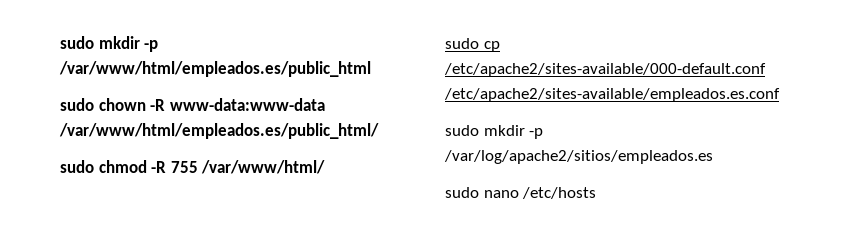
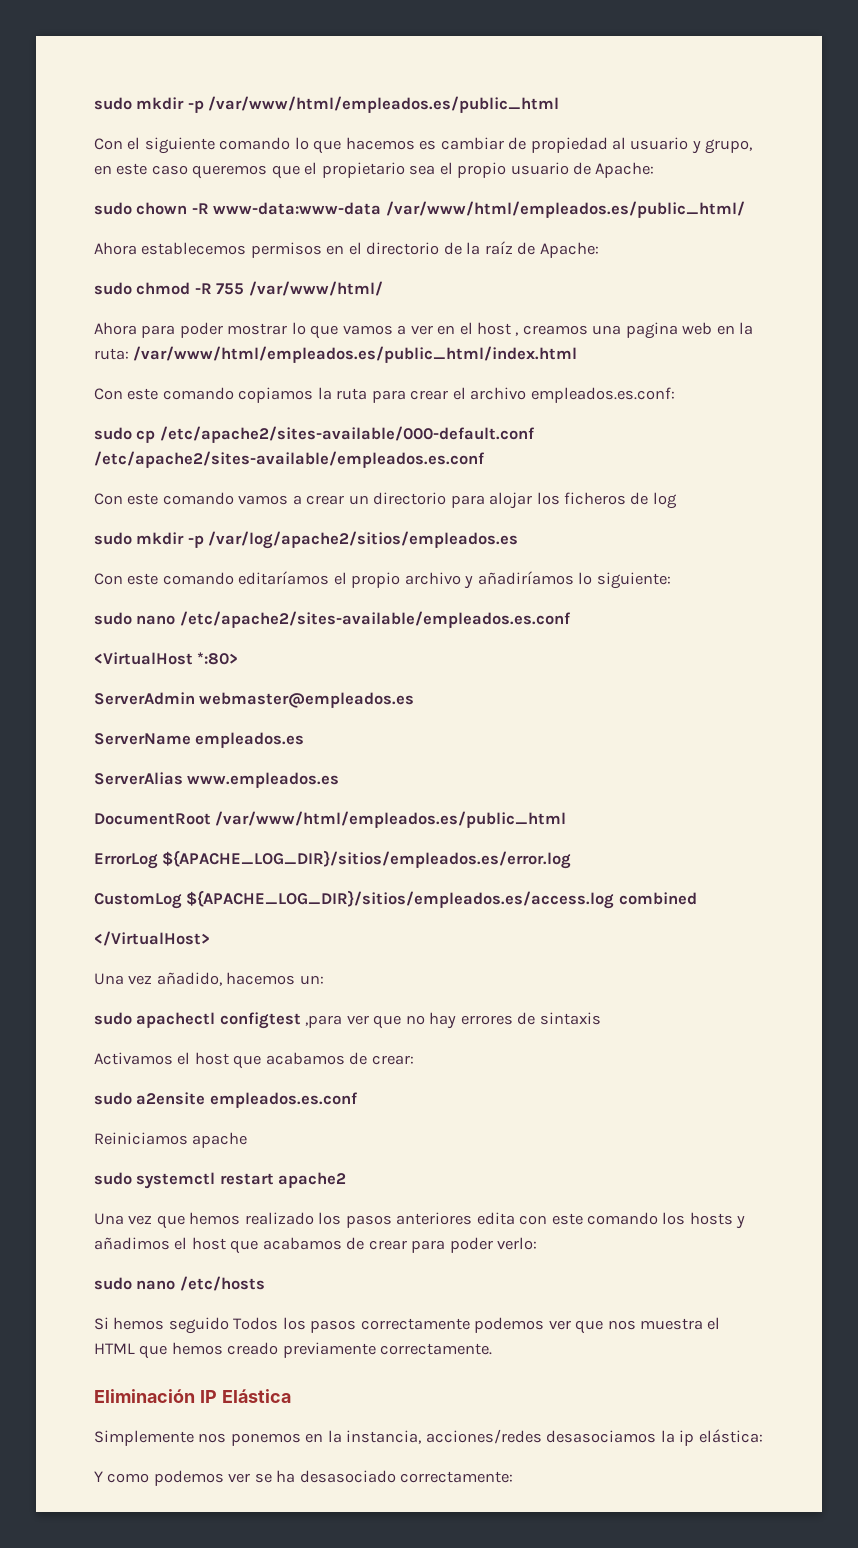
(371, 69) none -> [94,137,753,154] [94,162,655,179] // Con el siguiente comando lo que hacemos es cambiar de propiedad al usuario y grupo, en este caso queremos que el propietario sea el propio usuario de Apache:
(379, 131) none -> [94,241,599,258] // Ahora establecemos permisos en el directorio de la raíz de Apache:
[445,38,500,52] [444,63,766,77] [444,88,780,102] [445,125,544,139] [444,150,713,164] [445,187,597,199] sudo cp /etc/apache2/sites-available/000-default.conf /etc/apache2/sites-available/empleados.es.conf // sudo mkdir -p /var/log/apache2/sitios/empleados.es // sudo nano /etc/hosts -> [94,322,754,339] [94,346,578,363] [94,387,675,403] [94,426,535,443] [94,451,485,468] [94,492,677,509] [94,531,519,549] [94,571,671,589] [94,611,571,628] [94,652,239,665] [94,692,415,708] [94,732,305,748] [94,772,340,788] [94,811,567,828] [94,850,572,869] [94,890,697,909] [94,931,210,946] [94,972,324,986] [94,1012,601,1029] [94,1052,414,1069] [94,1092,358,1108] [94,1132,248,1148] [94,1172,347,1189] [94,1212,746,1229] [94,1237,538,1254] [94,1276,265,1291] [94,1317,721,1334] [94,1342,493,1359] [94,1389,291,1403] [94,1429,763,1446] [94,1470,514,1486] Ahora para poder mostrar lo que vamos a ver en el host , creamos una pagina web en la ruta: /var/www/html/empleados.es/public_html/index.html // Con este comando copiamos la ruta para crear el archivo empleados.es.conf: // sudo cp /etc/apache2/sites-available/000-default.conf /etc/apache2/sites-available/empleados.es.conf // Con este comando vamos a crear un directorio para alojar los ficheros de log // sudo mkdir -p /var/log/apache2/sitios/empleados.es // Con este comando editaríamos el propio archivo y añadiríamos lo siguiente: // sudo nano /etc/apache2/sites-available/empleados.es.conf // <VirtualHost *:80> // ServerAdmin webmaster@empleados.es // ServerName empleados.es // ServerAlias www.empleados.es // DocumentRoot /var/www/html/empleados.es/public_html // ErrorLog ${APACHE_LOG_DIR}/sitios/empleados.es/error.log // CustomLog ${APACHE_LOG_DIR}/sitios/empleados.es/access.log combined // </VirtualHost> // Una vez añadido, hacemos un: // sudo apachectl configtest ,para ver que no hay errores de sintaxis // Activamos el host que acabamos de crear: // sudo a2ensite empleados.es.conf // Reiniciamos apache // sudo systemctl restart apache2 // Una vez que hemos realizado los pasos anteriores edita con este comando los hosts y añadimos el host que acabamos de crear para poder verlo: // sudo nano /etc/hosts // Si hemos seguido Todos los pasos correctamente podemos ver que nos muestra el HTML que hemos creado previamente correctamente. // Eliminación IP Elástica // Simplemente nos ponemos en la instancia, acciones/redes desasociamos la ip elástica: // Y como podemos ver se ha desasociado correctamente:

